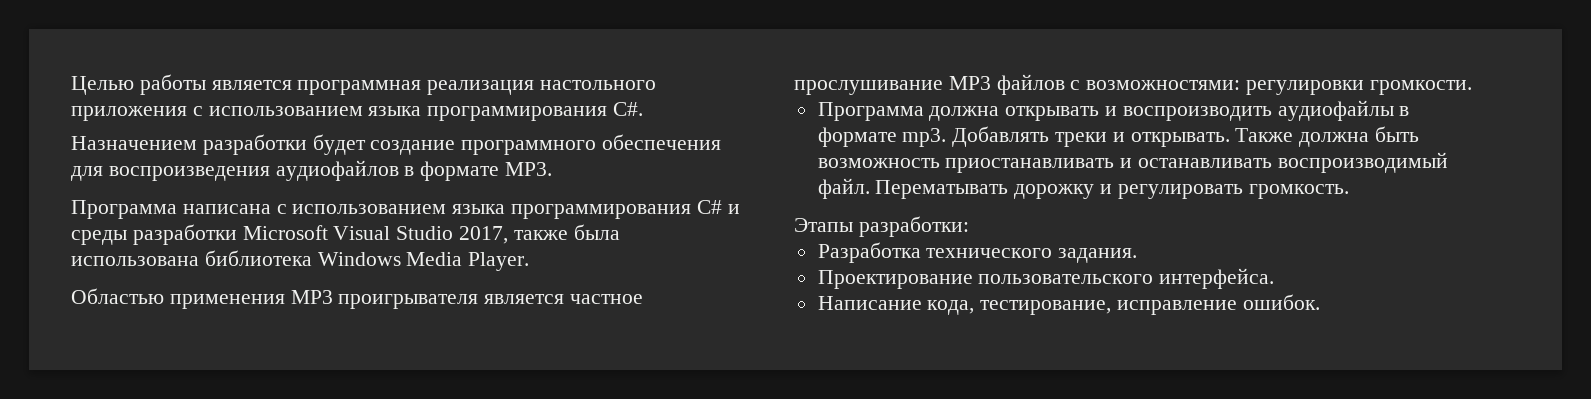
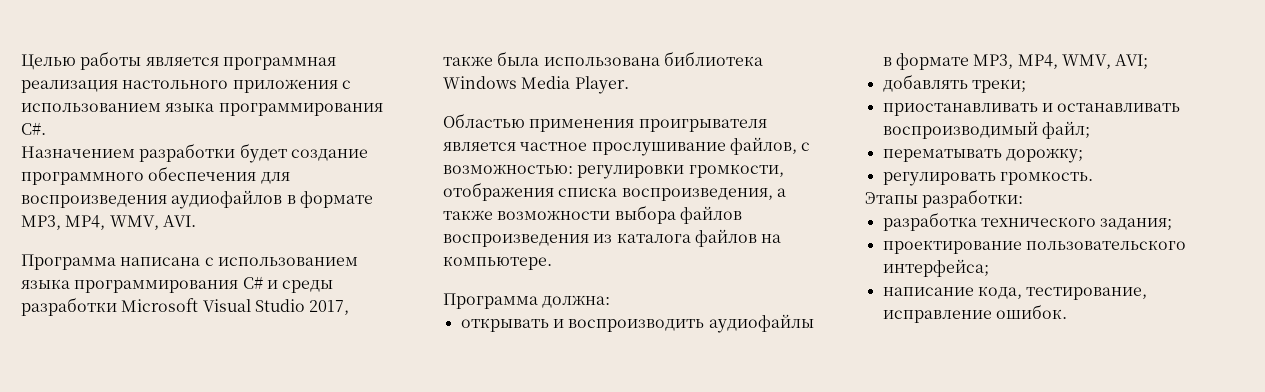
[505,162,553,176] MP3. -> [21,215,196,230] MP3, MP4, WMV, AVI.
[290,290,333,304] MP3 -> (635, 125) none
[948,74,1472,95] [817,102,1000,121] MP3 файлов с возможностями: регулировки громкости. // Программа должна -> [729,137,811,155] [443,164,784,179] [443,182,786,201] [443,205,742,224] [443,229,782,247] [443,256,552,270] [443,293,611,309] файлов, с возможностью: регулировки громкости, отображения списка воспроизведения, а также возможности выбора файлов воспроизведения из каталога файлов на компьютере. // Программа должна: //
[902,126,1420,147] [817,152,1448,173] [817,178,1349,199] [794,216,969,237] [817,242,1138,263] [817,268,1275,289] [817,296,922,310] mp3. Добавлять треки и открывать. Также должна быть возможность приостанавливать и останавливать воспроизводимый файл. Перематывать дорожку и регулировать громкость. // Этапы разработки: // Разработка технического задания. // Проектирование пользовательского интерфейса. // Написание -> [973,54,1149,69] [882,74,1026,93] [882,103,1181,116] [882,121,1090,139] [882,148,1083,163] [882,171,1093,186] [865,189,1024,208] [882,212,1173,231] [882,240,1186,254] [882,259,989,277] [882,287,974,296] MP3, MP4, WMV, AVI; // добавлять треки; // приостанавливать и останавливать воспроизводимый файл; // перематывать дорожку; // регулировать громкость. // Этапы разработки: // разработка технического задания; // проектирование пользовательского интерфейса; // написание

